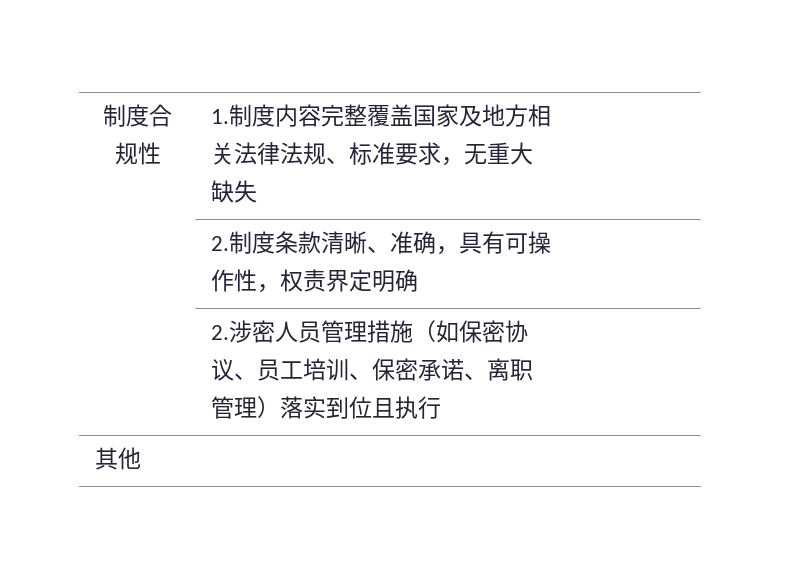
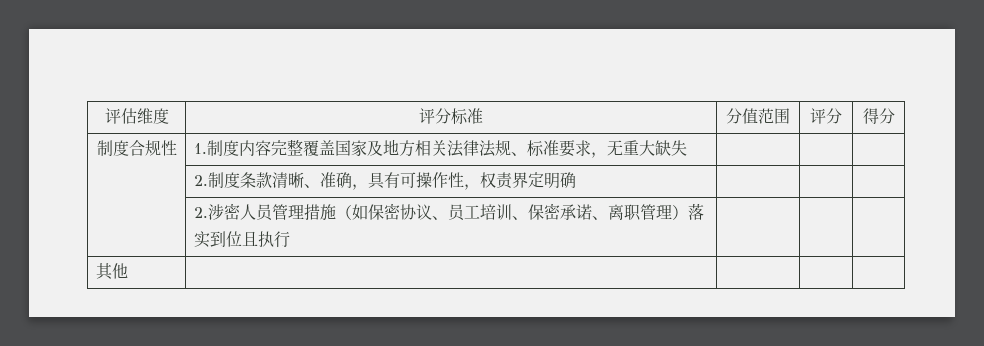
(103, 115) none -> [104,108,169,124] [419,108,483,125] [726,108,790,124] [810,108,842,124] [862,108,895,124] 评估维度 | 评分标准 | 分值范围 | 评分 | 得分 //

